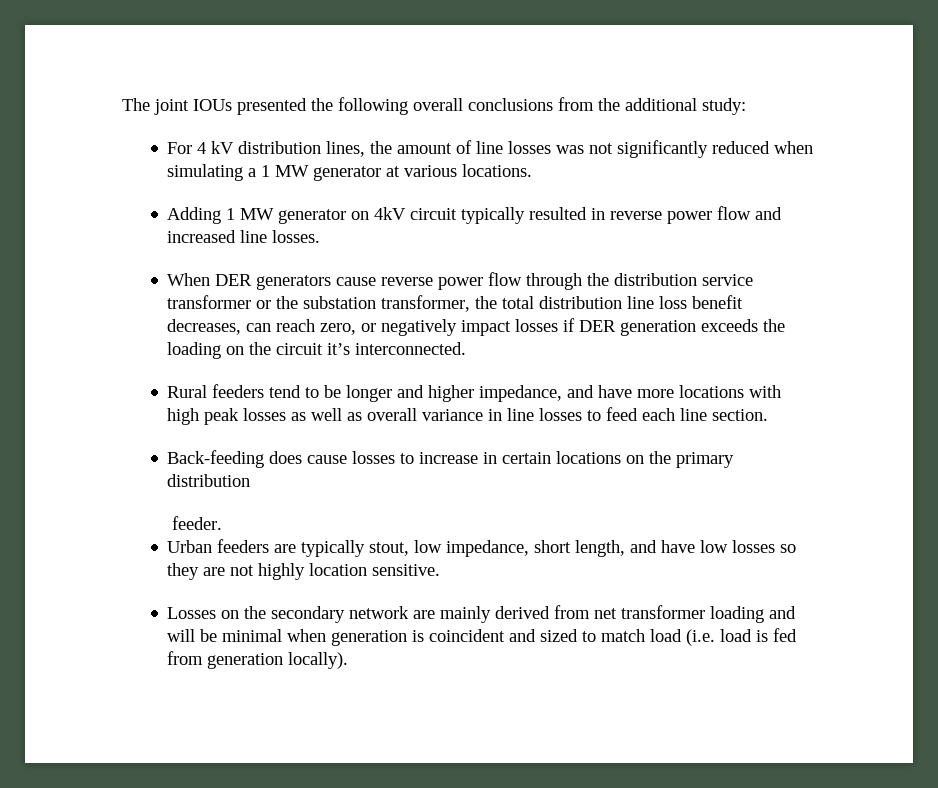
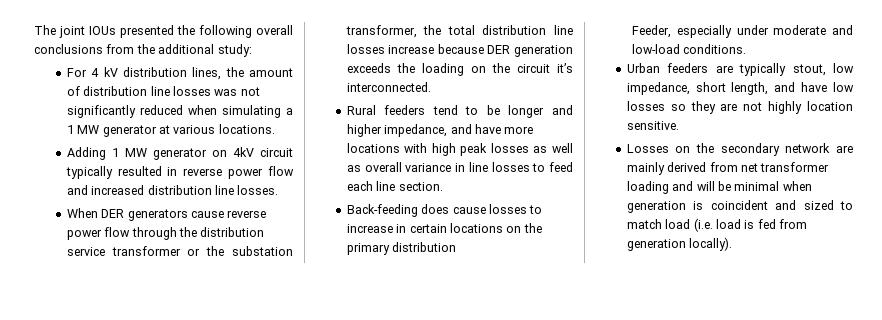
(473, 147) none -> [83,86,148,96] distribution
(237, 236) none -> [147,185,212,195] distribution
[659,295,744,309] [167,318,576,336] loss benefit decreases, can reach zero, or negatively impact losses if -> [346,44,484,54] losses increase because
[172,516,223,530] feeder. -> [632,25,853,38] [632,44,747,54] Feeder, especially under moderate and low-load conditions.

